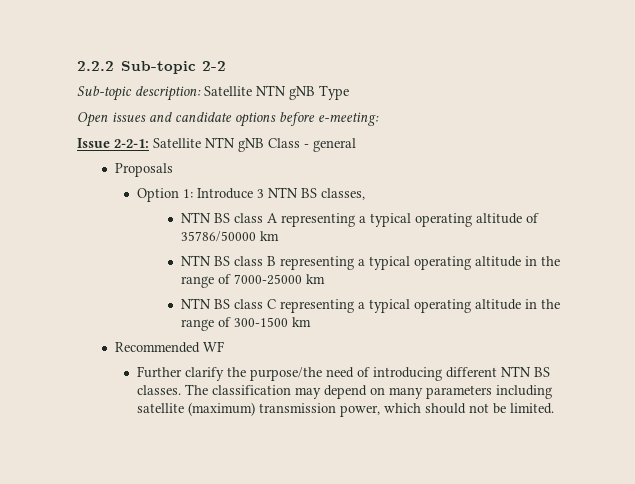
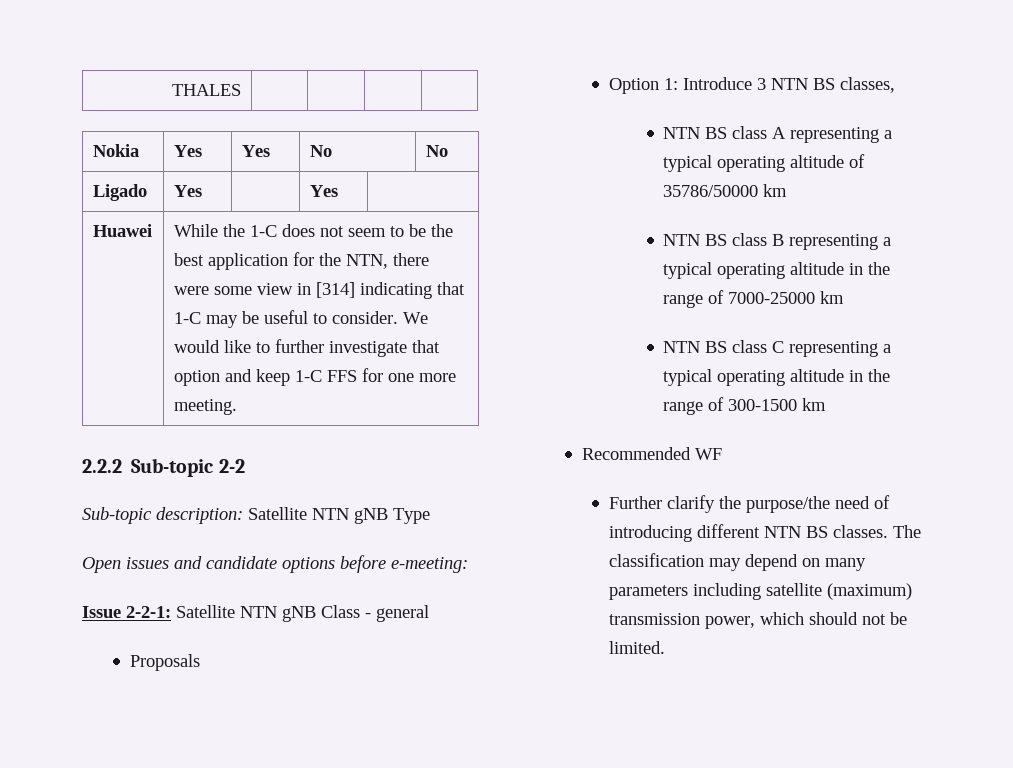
(77, 66) none -> [172,84,242,96] [92,144,139,157] [173,145,202,157] [241,145,270,157] [309,145,332,157] [425,145,448,157] [92,184,147,201] [173,185,202,197] [309,185,338,197] [92,224,152,237] [173,224,453,237] [173,252,429,270] [173,282,465,299] [173,310,428,328] [173,339,440,357] [173,368,456,386] [173,399,237,415] THALES | | | | // Nokia | Yes | Yes | No | No // Ligado | Yes | | Yes | // Huawei | While the 1-C does not seem to be the best application for the NTN, there were some view in [314] indicating that 1-C may be useful to consider. We would like to further investigate that option and keep 1-C FFS for one more meeting. //

